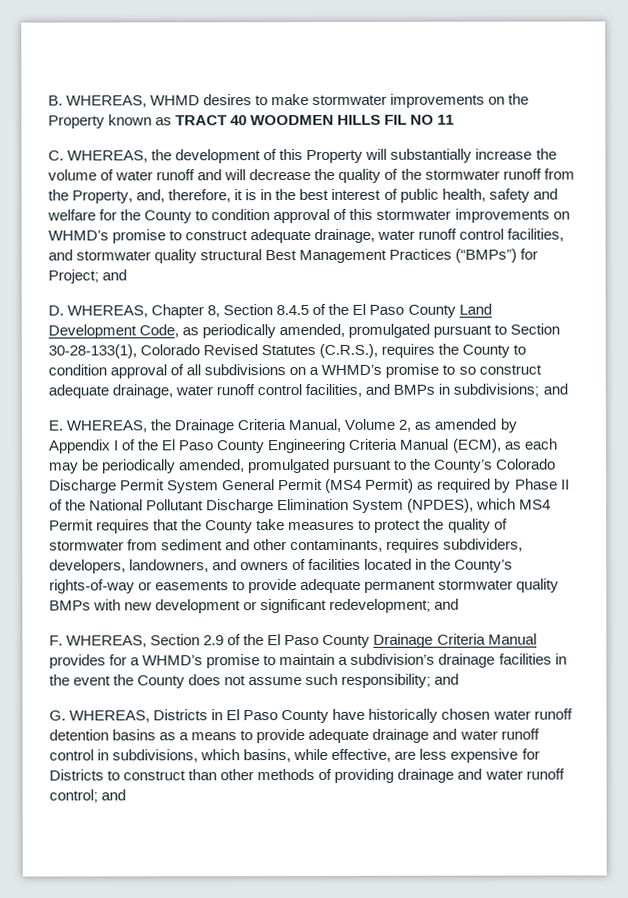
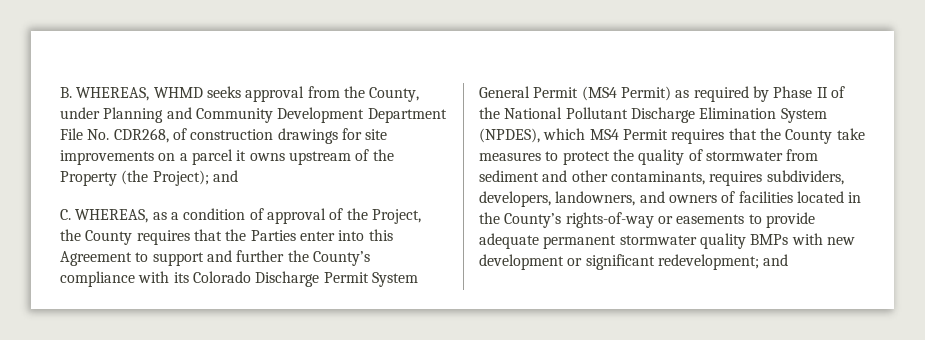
[203,93,530,108] [48,114,455,129] [48,148,557,164] [48,168,575,183] [48,188,558,204] [47,208,570,224] [48,228,565,244] [48,248,539,264] [48,269,128,284] [48,303,492,319] [48,323,561,339] [48,343,527,359] [48,363,542,379] [48,383,568,399] [48,418,517,434] [48,438,558,454] [49,458,494,474] desires to make stormwater improvements on the Property known as TRACT 40 WOODMEN HILLS FIL NO 11 // C. WHEREAS, the development of this Property will substantially increase the volume of water runoff and will decrease the quality of the stormwater runoff from the Property, and, therefore, it is in the best interest of public health, safety and welfare for the County to condition approval of this stormwater improvements on WHMD’s promise to construct adequate drainage, water runoff control facilities, and stormwater quality structural Best Management Practices (“BMPs”) for Project; and // D. WHEREAS, Chapter 8, Section 8.4.5 of the El Paso County Land Development Code, as periodically amended, promulgated pursuant to Section 30-28-133(1), Colorado Revised Statutes (C.R.S.), requires the County to condition approval of all subdivisions on a WHMD’s promise to so construct adequate drainage, water runoff control facilities, and BMPs in subdivisions; and // E. WHEREAS, the Drainage Criteria Manual, Volume 2, as amended by Appendix I of the El Paso County Engineering Criteria Manual (ECM), as each may be periodically amended, promulgated pursuant to the County’s -> [206,86,420,102] [60,107,447,123] [60,128,388,144] [60,149,394,165] [60,170,238,186] [60,208,421,224] [60,229,393,245] [60,250,370,266] [60,271,189,287] seeks approval from the County, under Planning and Community Development Department File No. CDR268, of construction drawings for site improvements on a parcel it owns upstream of the Property (the Project); and // C. WHEREAS, as a condition of approval of the Project, the County requires that the Parties enter into this Agreement to support and further the County’s compliance with its
[49,633,537,648] [49,653,567,669] [49,673,460,689] [49,708,573,724] [49,728,540,744] [49,748,540,763] [49,768,565,783] [49,789,127,803] // F. WHEREAS, Section 2.9 of the El Paso County Drainage Criteria Manual provides for a WHMD’s promise to maintain a subdivision’s drainage facilities in the event the County does not assume such responsibility; and // G. WHEREAS, Districts in El Paso County have historically chosen water runoff detention basins as a means to provide adequate drainage and water runoff control in subdivisions, which basins, while effective, are less expensive for Districts to construct than other methods of providing drainage and water runoff control; and -> (789, 260) none

